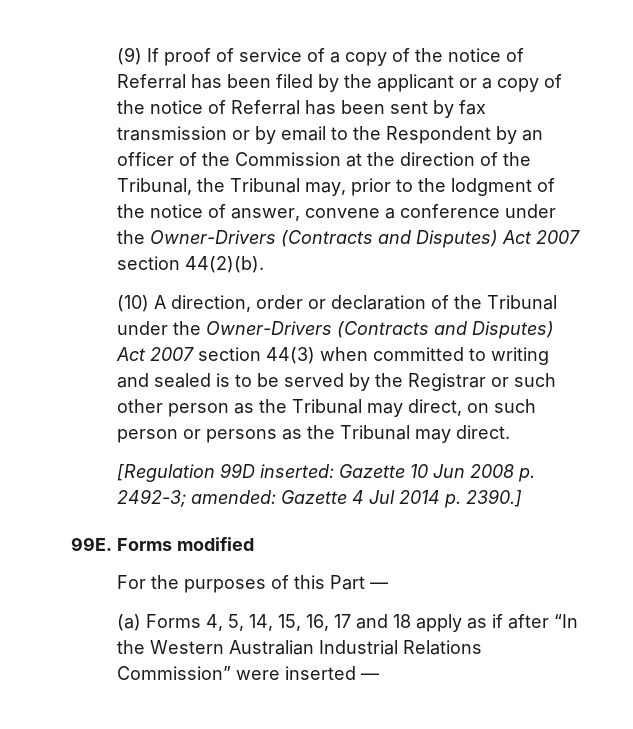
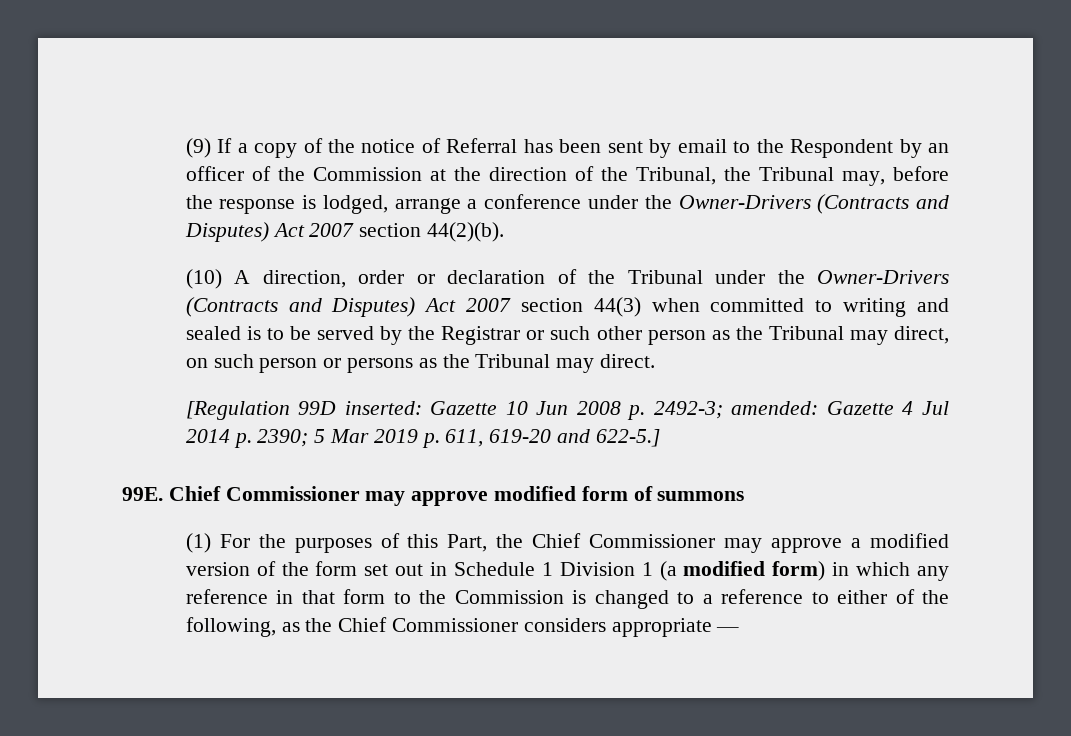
[163,48,524,66] [116,74,477,92] proof of service of a copy of the notice of Referral has been filed by the applicant or -> (233, 145) none
[458,100,486,115] [116,126,276,144] fax transmission or by -> (672, 148) none
[350,178,555,196] [116,204,380,221] prior to the lodgment of the notice of answer, convene -> [893,166,950,181] [185,195,461,214] before the response is lodged, arrange
[465,489,522,507] [71,537,254,551] 2390.] // 99E. Forms modified // -> [257,429,660,448] [122,486,745,506] [185,533,211,553] 2390; 5 Mar 2019 p. 611, 619-20 and 622-5.] // 99E. Chief Commissioner may approve modified form of summons // (1)
[329,575,388,590] [116,614,578,632] [116,640,482,655] [116,666,356,680] Part — // (a) Forms 4, 5, 14, 15, 16, 17 and 18 apply as if after “In the Western Australian Industrial Relations Commission” were inserted -> [447,533,949,553] [185,561,950,581] [185,589,949,609] [185,617,712,637] Part, the Chief Commissioner may approve a modified version of the form set out in Schedule 1 Division 1 (a modified form) in which any reference in that form to the Commission is changed to a reference to either of the following, as the Chief Commissioner considers appropriate

